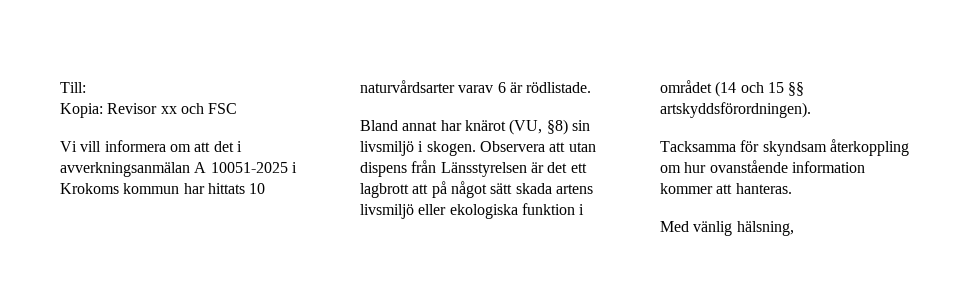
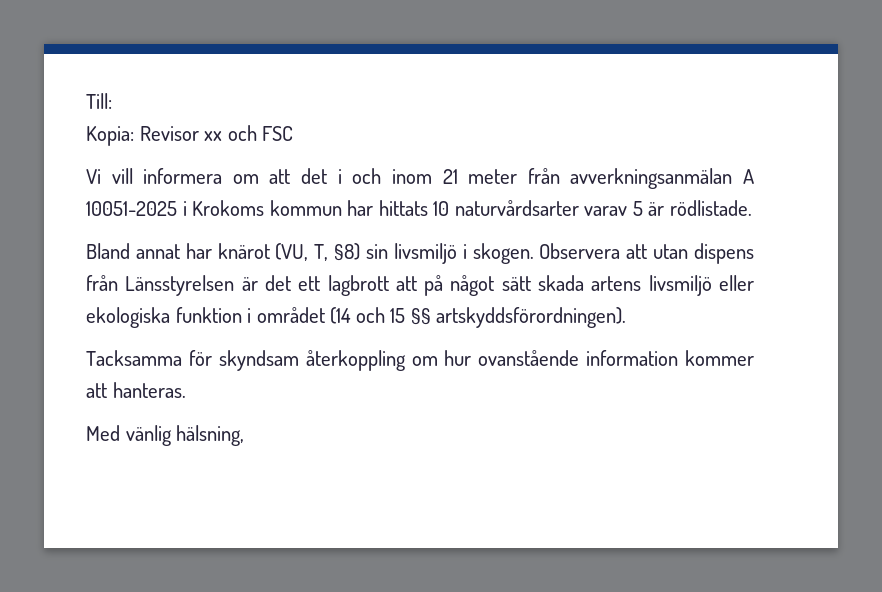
(242, 146) none -> [352,168,560,184] och inom 21 meter från
[497,82,506,93] 6 -> [632,201,643,216] 5
(543, 127) none -> [314,244,329,261] T,

